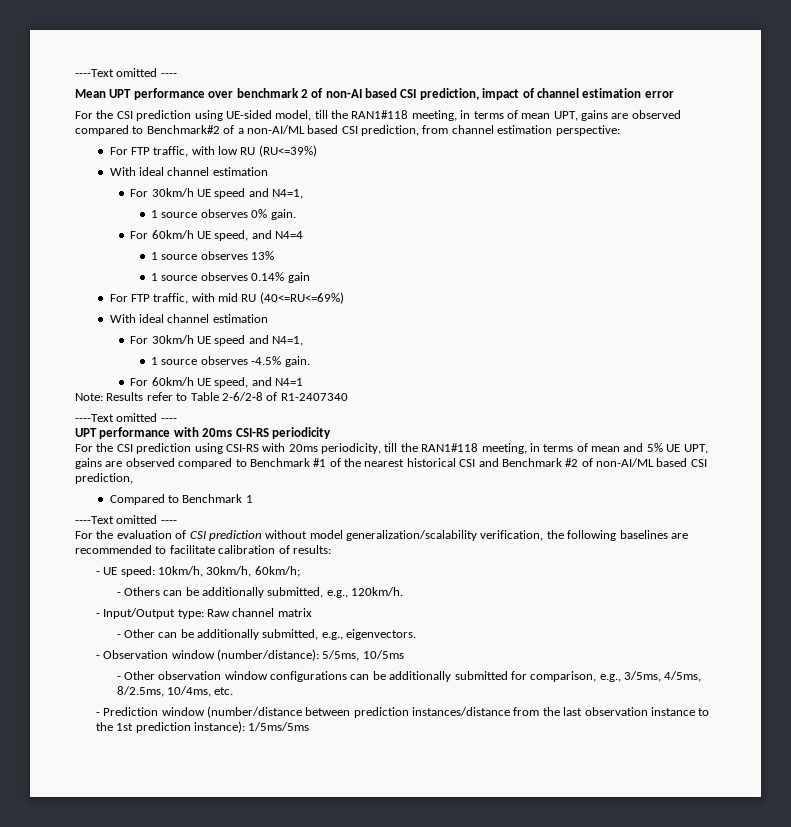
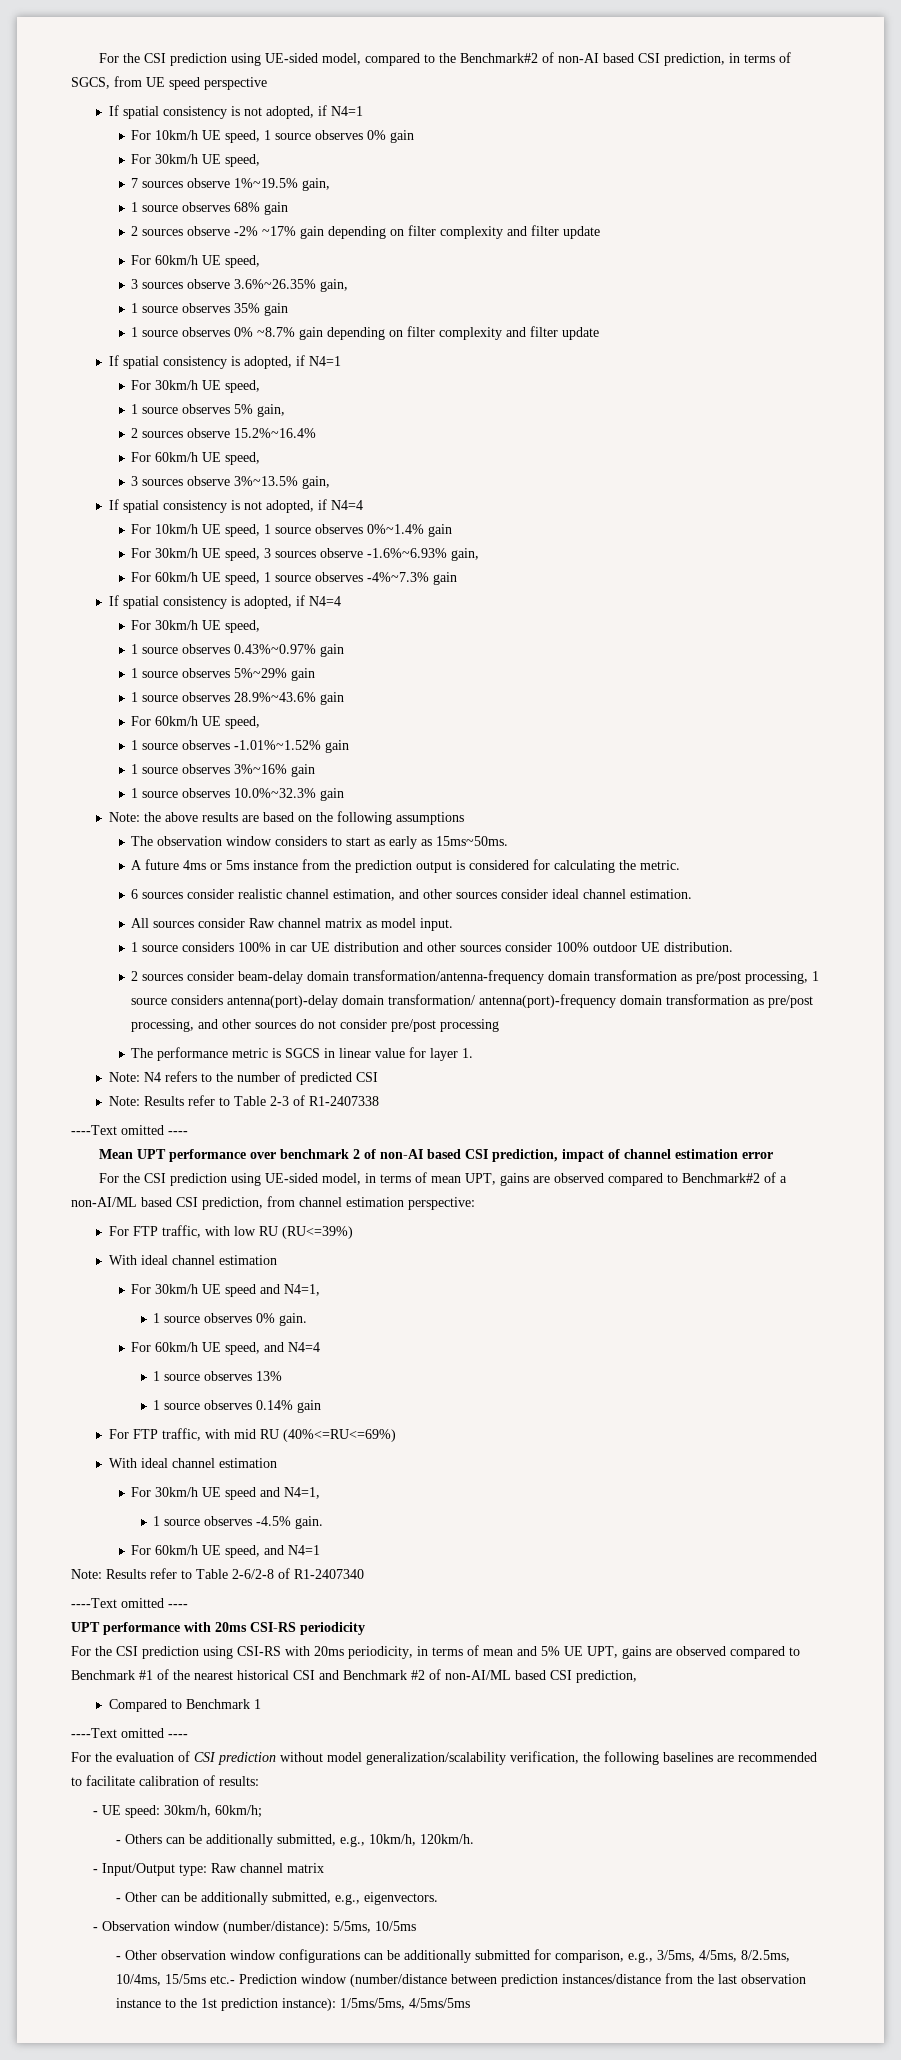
(75, 73) none -> [98,52,791,66] [71,76,267,90] [108,105,363,119] [131,130,415,143] [131,154,261,167] [131,178,331,191] [131,202,289,215] [131,225,601,239] [131,255,261,268] [131,279,349,292] [131,303,289,316] [131,326,600,340] [108,355,341,369] [131,380,261,393] [131,404,286,417] [131,428,317,438] [131,452,261,465] [131,476,331,489] [108,499,363,513] [131,524,453,537] [131,548,480,561] [131,572,458,585] [108,595,341,609] [131,620,261,633] [131,644,345,657] [131,668,316,681] [131,692,345,705] [131,716,261,729] [131,740,350,753] [131,764,316,777] [131,788,345,801] [108,811,464,825] [131,836,509,849] [131,859,681,873] [131,889,693,901] [131,918,454,931] [131,942,734,952] [131,970,820,984] [131,994,814,1008] [131,1019,500,1032] [131,1047,474,1061] [108,1071,378,1085] [108,1095,379,1106] For the CSI prediction using UE-sided model, compared to the Benchmark#2 of non-AI based CSI prediction, in terms of SGCS, from UE speed perspective // If spatial consistency is not adopted, if N4=1 // For 10km/h UE speed, 1 source observes 0% gain // For 30km/h UE speed, // 7 sources observe 1%~19.5% gain, // 1 source observes 68% gain // 2 sources observe -2% ~17% gain depending on filter complexity and filter update // For 60km/h UE speed, // 3 sources observe 3.6%~26.35% gain, // 1 source observes 35% gain // 1 source observes 0% ~8.7% gain depending on filter complexity and filter update // If spatial consistency is adopted, if N4=1 // For 30km/h UE speed, // 1 source observes 5% gain, // 2 sources observe 15.2%~16.4% // For 60km/h UE speed, // 3 sources observe 3%~13.5% gain, // If spatial consistency is not adopted, if N4=4 // For 10km/h UE speed, 1 source observes 0%~1.4% gain // For 30km/h UE speed, 3 sources observe -1.6%~6.93% gain, // For 60km/h UE speed, 1 source observes -4%~7.3% gain // If spatial consistency is adopted, if N4=4 // For 30km/h UE speed, // 1 source observes 0.43%~0.97% gain // 1 source observes 5%~29% gain // 1 source observes 28.9%~43.6% gain // For 60km/h UE speed, // 1 source observes -1.01%~1.52% gain // 1 source observes 3%~16% gain // 1 source observes 10.0%~32.3% gain // Note: the above results are based on the following assumptions // The observation window considers to start as early as 15ms~50ms. // A future 4ms or 5ms instance from the prediction output is considered for calculating the metric. // 6 sources consider realistic channel estimation, and other sources consider ideal channel estimation. // All sources consider Raw channel matrix as model input. // 1 source considers 100% in car UE distribution and other sources consider 100% outdoor UE distribution. // 2 sources consider beam-delay domain transformation/antenna-frequency domain transformation as pre/post processing, 1 source considers antenna(port)-delay domain transformation/ antenna(port)-frequency domain transformation as pre/post processing, and other sources do not consider pre/post processing // The performance metric is SGCS in linear value for layer 1. // Note: N4 refers to the number of predicted CSI // Note: Results refer to Table 2-3 of R1-2407338 //
[314,110,457,121] till the RAN1#118 meeting, -> (361, 1179) none
[259,292,344,304] (40<=RU<=69%) -> [282,1429,396,1442] (40%<=RU<=69%)
[384,443,527,454] till the RAN1#118 meeting, -> (413, 1652) none
[157,566,203,577] 10km/h, -> (161, 1811) none
(348, 594) none -> [368,1834,416,1846] 10km/h,
[214,687,234,695] [95,712,100,716] etc. // - -> [164,1974,235,1984] 15/5ms etc.-
[248,722,310,731] 1/5ms/5ms -> [339,1998,470,2010] 1/5ms/5ms, 4/5ms/5ms

